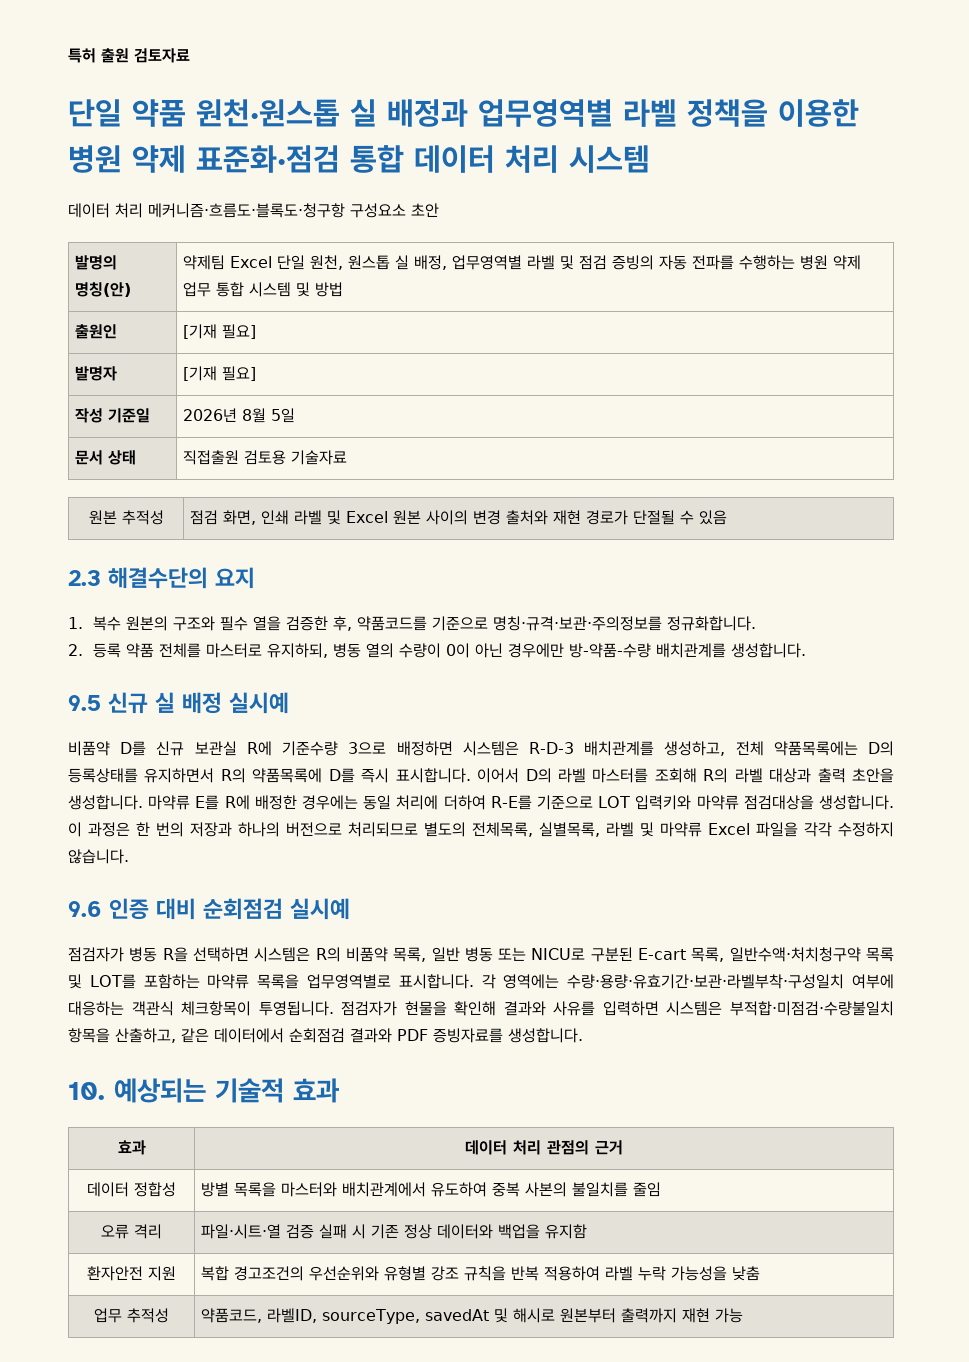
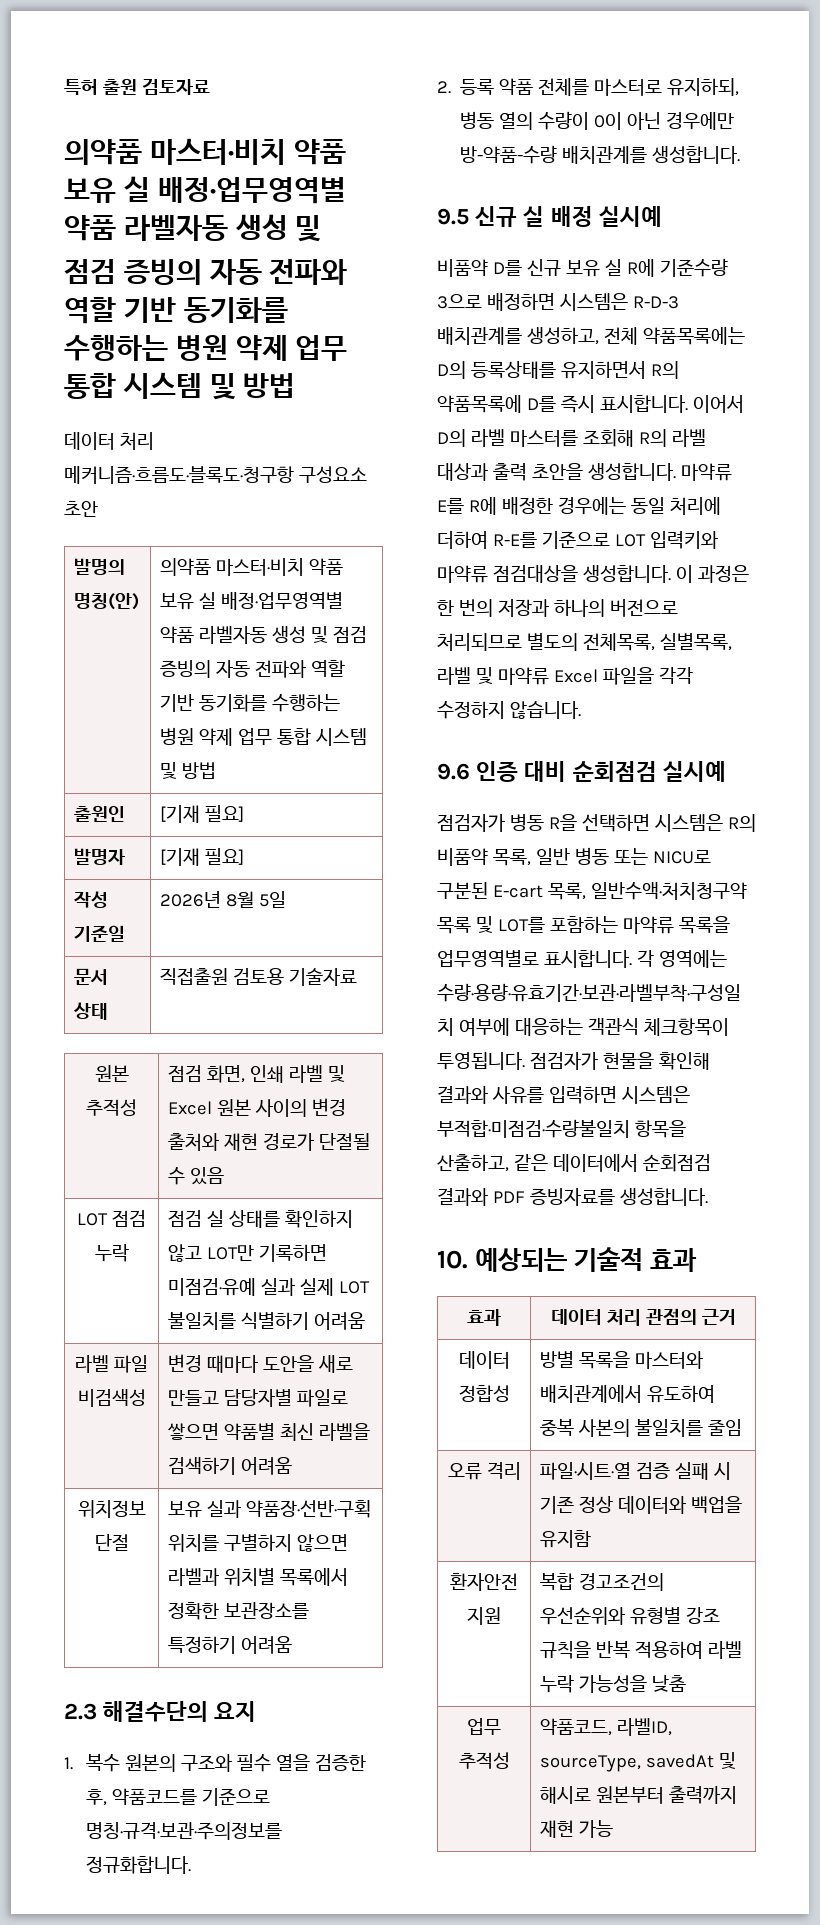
[68,99,859,127] [68,145,650,173] 단일 약품 원천·원스톱 실 배정과 업무영역별 라벨 정책을 이용한 // 병원 약제 표준화·점검 통합 데이터 처리 시스템 -> [64,138,346,165] [64,176,346,204] [64,214,322,242] [64,259,348,285] [64,297,288,324] [64,335,348,361] [64,372,296,400] 의약품 마스터·비치 약품 보유 실 배정·업무영역별 약품 라벨자동 생성 및 // 점검 증빙의 자동 전파와 역할 기반 동기화를 수행하는 병원 약제 업무 통합 시스템 및 방법
[183,255,735,270] 약제팀 Excel 단일 원천, 원스톱 실 배정, 업무영역별 라벨 및 점검 증빙의 자동 전파를 -> [159,558,343,576] [159,592,343,610] [159,626,367,644] [159,660,345,678] [159,694,267,712] 의약품 마스터·비치 약품 보유 실 배정·업무영역별 약품 라벨자동 생성 및 점검 증빙의 자동 전파와 역할 기반 동기화를
(728, 517) none -> [77,1210,146,1227] [94,1244,129,1262] [167,1210,353,1228] [167,1244,327,1262] [167,1278,370,1296] [167,1312,365,1330] [75,1355,148,1373] [77,1389,146,1407] [167,1354,353,1373] [167,1389,348,1407] [167,1423,370,1441] [167,1457,292,1475] [77,1500,146,1518] [94,1534,129,1551] [167,1500,371,1518] [167,1534,348,1552] [167,1568,348,1586] [167,1602,309,1620] [167,1636,292,1654] // LOT 점검 누락 | 점검 실 상태를 확인하지 않고 LOT만 기록하면 미점검·유예 실과 실제 LOT 불일치를 식별하기 어려움 // 라벨 파일 비검색성 | 변경 때마다 도안을 새로 만들고 담당자별 파일로 쌓으면 약품별 최신 라벨을 검색하기 어려움 // 위치정보 단절 | 보유 실과 약품장·선반·구획 위치를 구별하지 않으면 라벨과 위치별 목록에서 정확한 보관장소를 특정하기 어려움
[194,741,237,756] 보관실 -> [565,259,622,277] 보유 실

